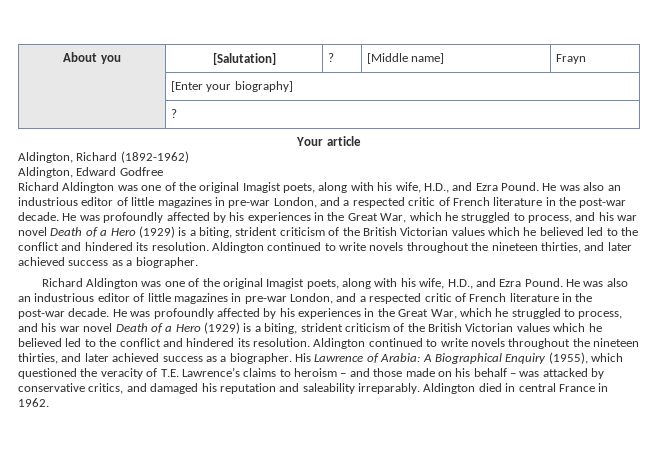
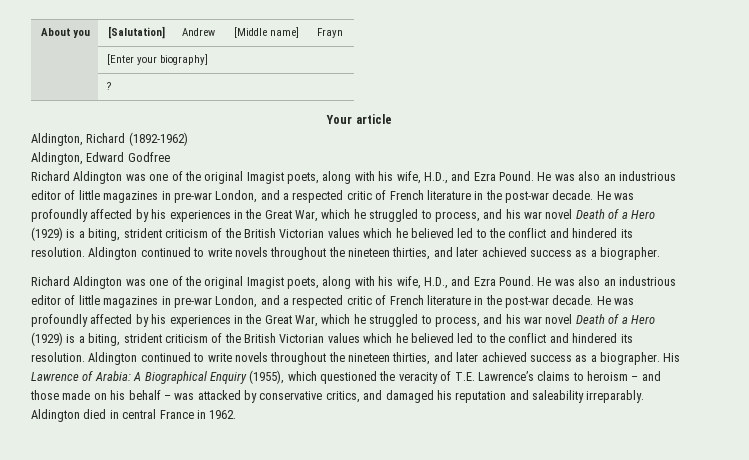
[328,53,335,62] ? -> [181,28,215,36] Andrew

